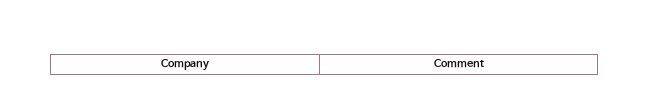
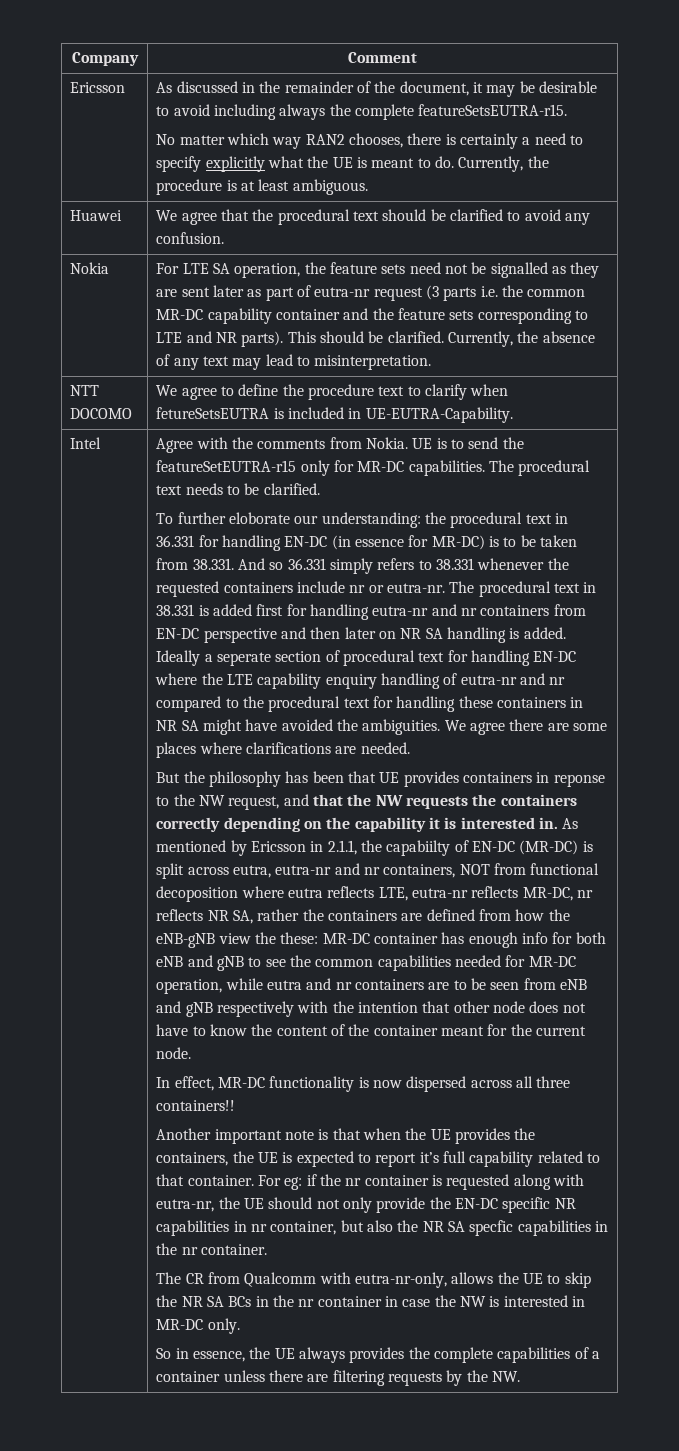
(484, 63) none -> [70,82,126,93] [156,81,597,97] [156,104,568,120] [156,133,583,149] [156,156,549,172] [156,179,368,195] [70,210,123,221] [156,209,590,225] [156,232,225,244] [70,262,110,274] [156,262,600,278] [156,285,586,301] [156,308,588,324] [156,331,595,347] [156,354,432,370] [70,385,100,396] [70,408,133,419] [156,384,509,400] [156,407,513,423] [70,437,102,449] [156,437,524,453] [156,460,591,476] [156,483,320,495] [156,512,568,528] [156,535,577,551] [156,558,569,574] [156,581,597,597] [156,604,586,620] [156,627,566,643] [156,650,577,666] [155,673,566,689] [156,696,584,712] [156,719,607,735] [156,742,410,758] [156,771,605,787] [156,794,577,810] [156,817,579,832] [156,840,593,856] [156,863,600,879] [156,886,593,902] [156,909,570,924] [156,932,606,948] [156,955,576,971] [156,978,587,994] [156,1001,586,1017] [156,1024,586,1036] [156,1047,192,1059] [156,1076,571,1092] [156,1100,236,1111] [156,1128,536,1144] [156,1151,600,1167] [156,1174,584,1190] [156,1197,576,1213] [156,1220,608,1236] [156,1243,268,1255] [156,1272,591,1288] [156,1295,585,1307] [156,1318,240,1334] [156,1347,600,1363] [156,1370,520,1386] // Ericsson | As discussed in the remainder of the document, it may be desirable to avoid including always the complete featureSetsEUTRA-r15. // No matter which way RAN2 chooses, there is certainly a need to specify explicitly what the UE is meant to do. Currently, the procedure is at least ambiguous. // Huawei | We agree that the procedural text should be clarified to avoid any confusion. // Nokia | For LTE SA operation, the feature sets need not be signalled as they are sent later as part of eutra-nr request (3 parts i.e. the common MR-DC capability container and the feature sets corresponding to LTE and NR parts). This should be clarified. Currently, the absence of any text may lead to misinterpretation. // NTT DOCOMO | We agree to define the procedure text to clarify when fetureSetsEUTRA is included in UE-EUTRA-Capability. // Intel | Agree with the comments from Nokia. UE is to send the featureSetEUTRA-r15 only for MR-DC capabilities. The procedural text needs to be clarified. // To further eloborate our understanding: the procedural text in 36.331 for handling EN-DC (in essence for MR-DC) is to be taken from 38.331. And so 36.331 simply refers to 38.331 whenever the requested containers include nr or eutra-nr. The procedural text in 38.331 is added first for handling eutra-nr and nr containers from EN-DC perspective and then later on NR SA handling is added. Ideally a seperate section of procedural text for handling EN-DC where the LTE capability enquiry handling of eutra-nr and nr compared to the procedural text for handling these containers in NR SA might have avoided the ambiguities. We agree there are some places where clarifications are needed. // But the philosophy has been that UE provides containers in reponse to the NW request, and that the NW requests the containers correctly depending on the capability it is interested in. As mentioned by Ericsson in 2.1.1, the capabiilty of EN-DC (MR-DC) is split across eutra, eutra-nr and nr containers, NOT from functional decoposition where eutra reflects LTE, eutra-nr reflects MR-DC, nr reflects NR SA, rather the containers are defined from how the eNB-gNB view the these: MR-DC container has enough info for both eNB and gNB to see the common capabilities needed for MR-DC operation, while eutra and nr containers are to be seen from eNB and gNB respectively with the intention that other node does not have to know the content of the container meant for the current node. // In effect, MR-DC functionality is now dispersed across all three containers!! // Another important note is that when the UE provides the containers, the UE is expected to report it’s full capability related to that container. For eg: if the nr container is requested along with eutra-nr, the UE should not only provide the EN-DC specific NR capabilities in nr container, but also the NR SA specfic capabilities in the nr container. // The CR from Qualcomm with eutra-nr-only, allows the UE to skip the NR SA BCs in the nr container in case the NW is interested in MR-DC only. // So in essence, the UE always provides the complete capabilities of a container unless there are filtering requests by the NW.

